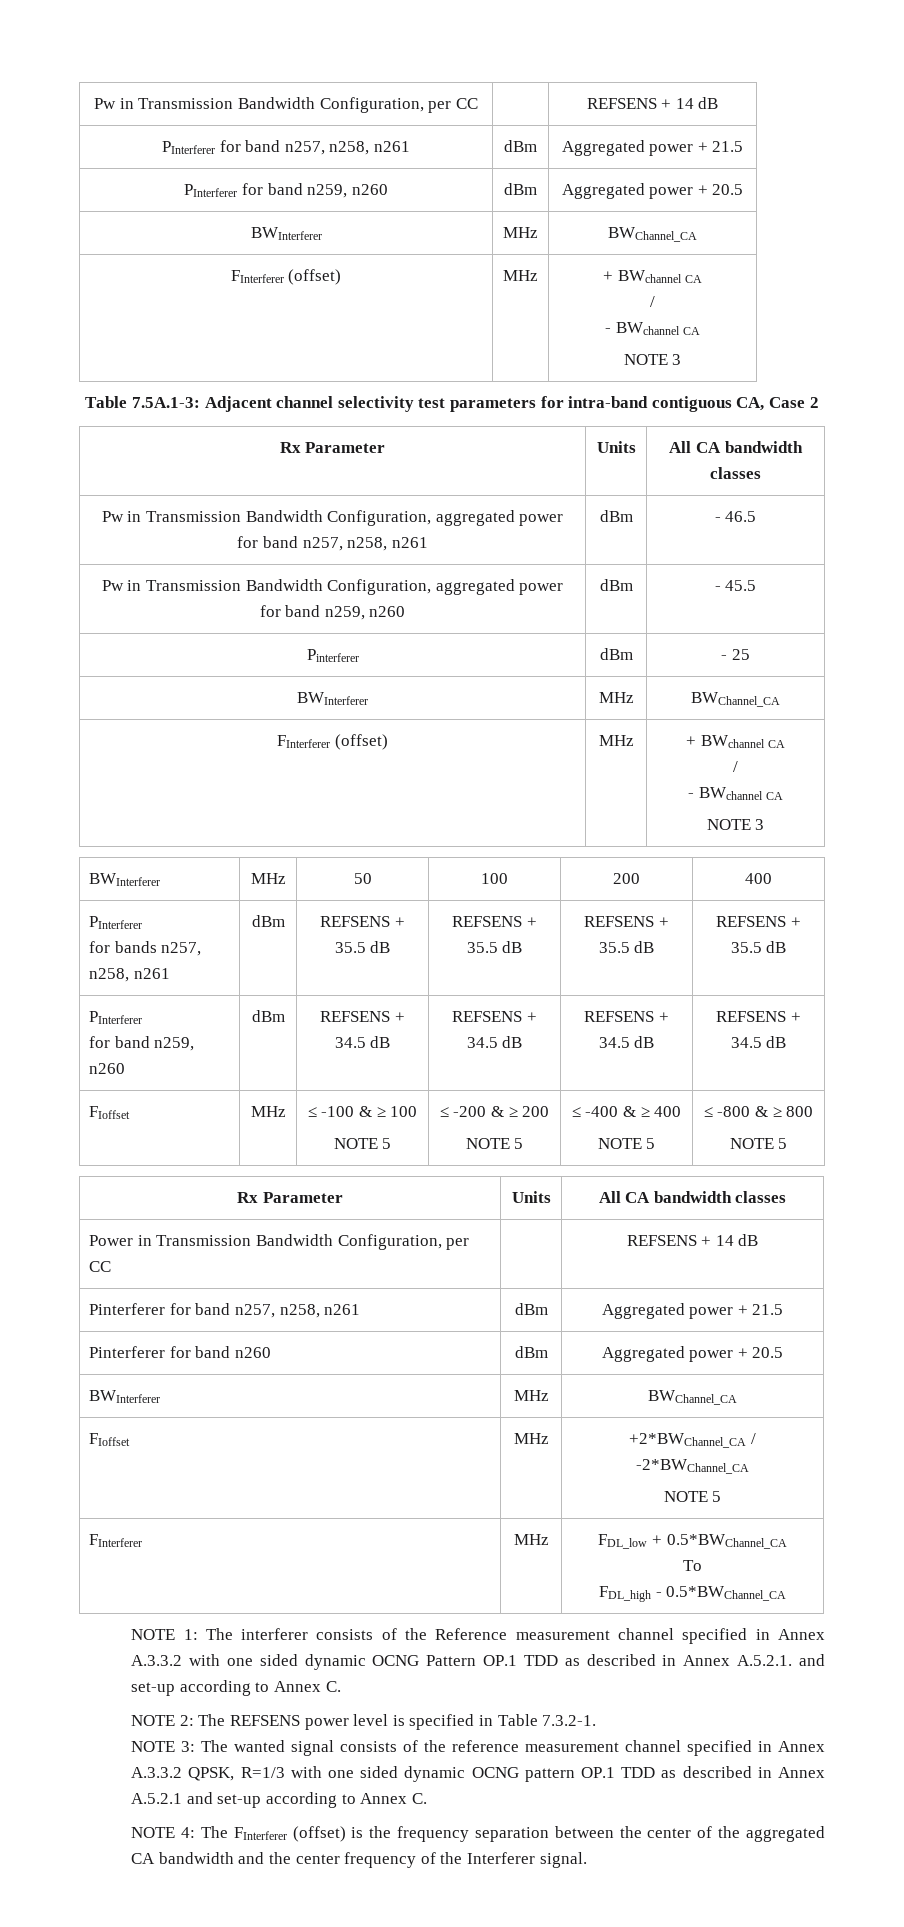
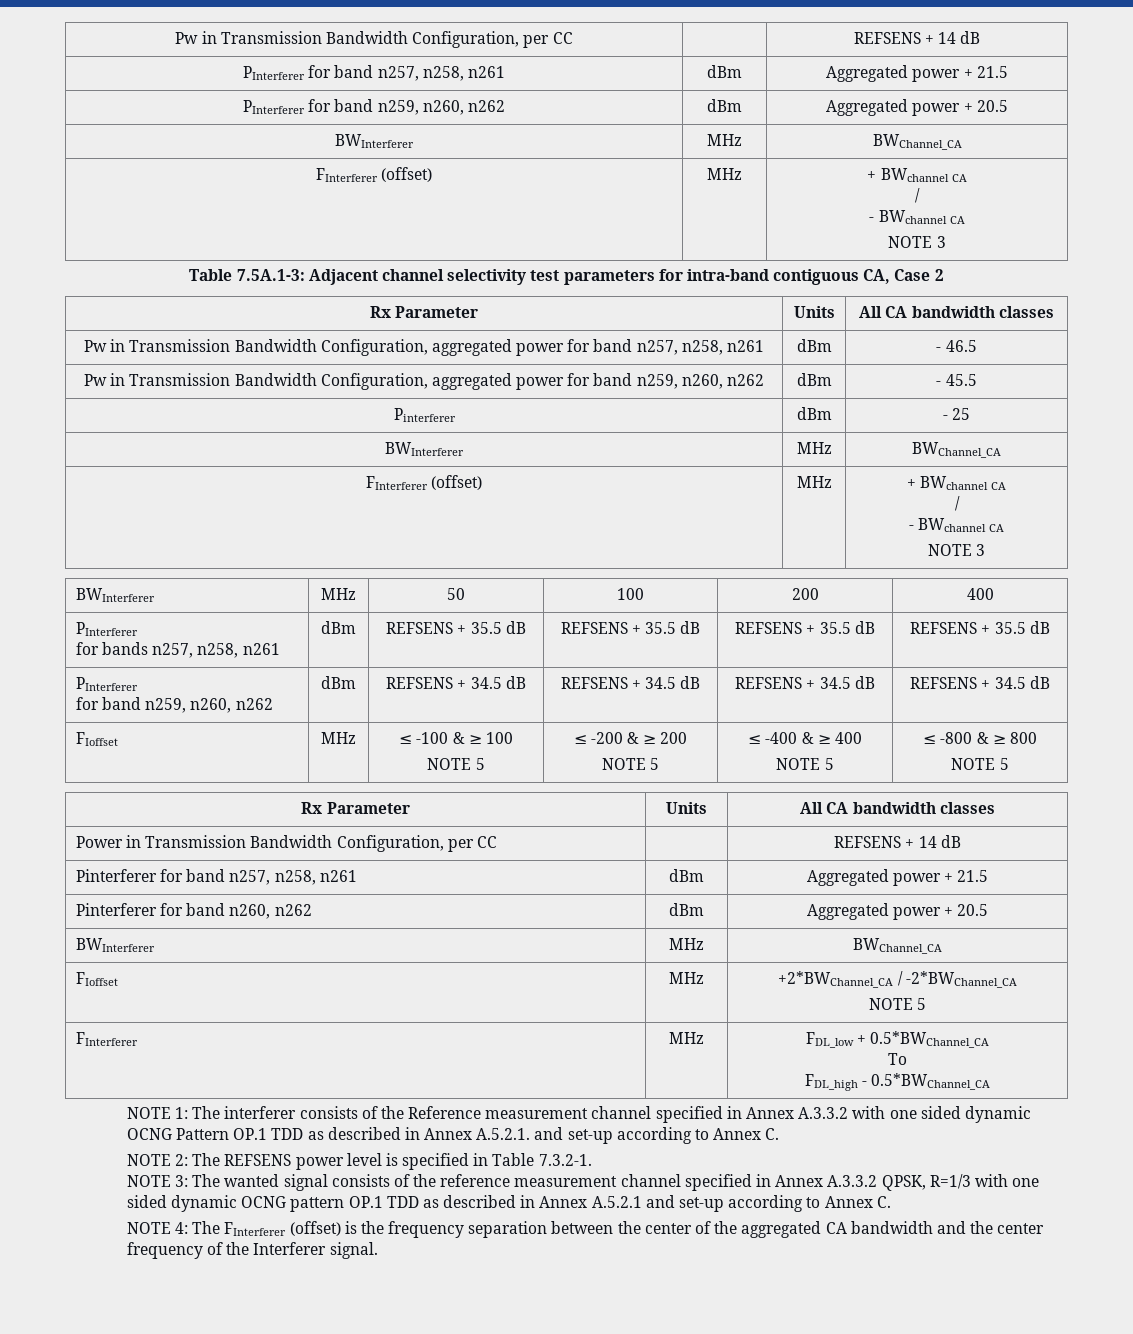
[351,184,388,195] n260 -> [422,100,505,115] n260, n262
[369,606,406,617] n260 -> [681,374,765,389] n260, n262
[89,1063,126,1074] n260 -> [190,698,273,713] n260, n262
[235,1347,272,1358] n260 -> [229,904,312,919] n260, n262

